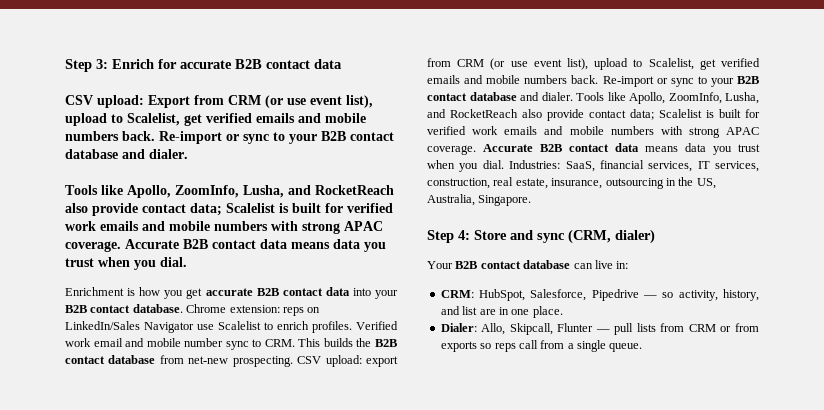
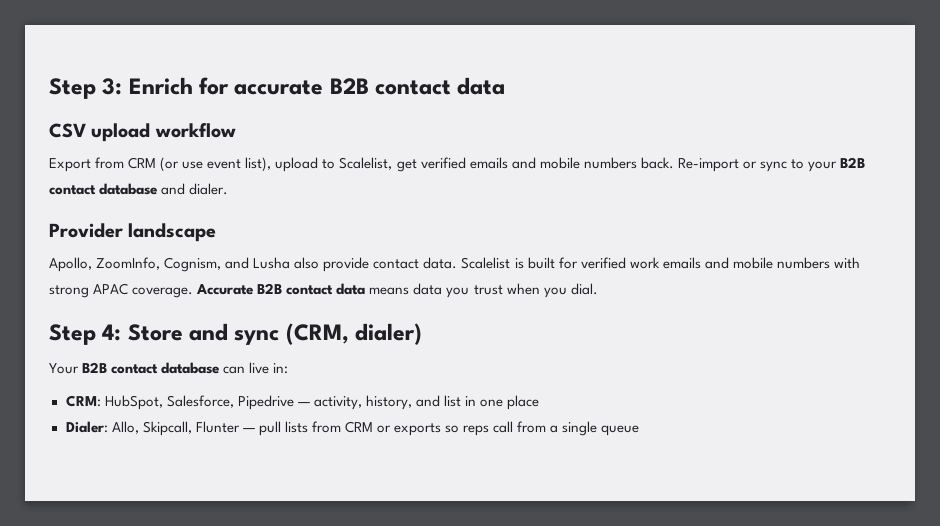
[97,95,144,108] upload: -> [91,123,236,142] upload workflow //
[65,185,394,198] [65,203,222,216] Tools like Apollo, ZoomInfo, Lusha, and RocketReach also provide contact data; -> [49,223,217,242] [49,257,458,272] Provider landscape // Apollo, ZoomInfo, Cognism, and Lusha also provide contact data.
[65,287,398,299] [65,304,321,316] [65,321,398,333] [65,338,397,350] [65,355,398,367] [427,58,760,70] [427,75,759,87] [427,92,759,104] [427,109,760,121] [427,126,759,138] [427,143,760,155] [427,160,759,172] [427,177,716,189] [427,194,532,206] // Enrichment is how you get accurate B2B contact data into your B2B contact database. Chrome extension: reps on LinkedIn/Sales Navigator use Scalelist to enrich profiles. Verified work email and mobile number sync to CRM. This builds the B2B contact database from net-new prospecting. CSV upload: export from CRM (or use event list), upload to Scalelist, get verified emails and mobile numbers back. Re-import or sync to your B2B contact database and dialer. Tools like Apollo, ZoomInfo, Lusha, and RocketReach also provide contact data; Scalelist is built for verified work emails and mobile numbers with strong APAC coverage. Accurate B2B contact data means data you trust when you dial. Industries: SaaS, financial services, IT services, construction, real estate, insurance, outsourcing in the US, Australia, Singapore. -> (598, 289) none
[662,292,674,298] so -> (310, 404) none
[479,309,496,315] are -> (461, 401) none
[532,306,563,318] place. -> [507,395,540,410] place
[735,323,759,332] from -> (391, 429) none
[609,343,643,352] queue. -> [601,425,640,436] queue

